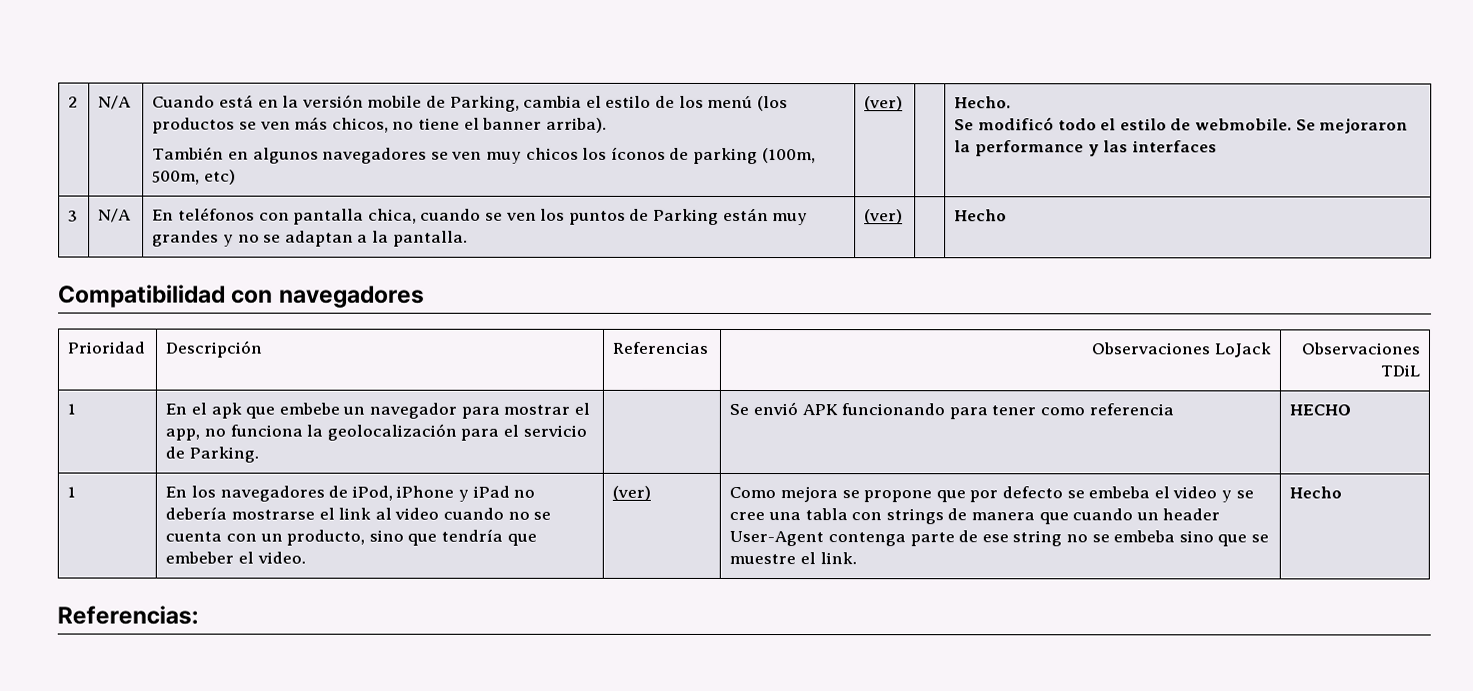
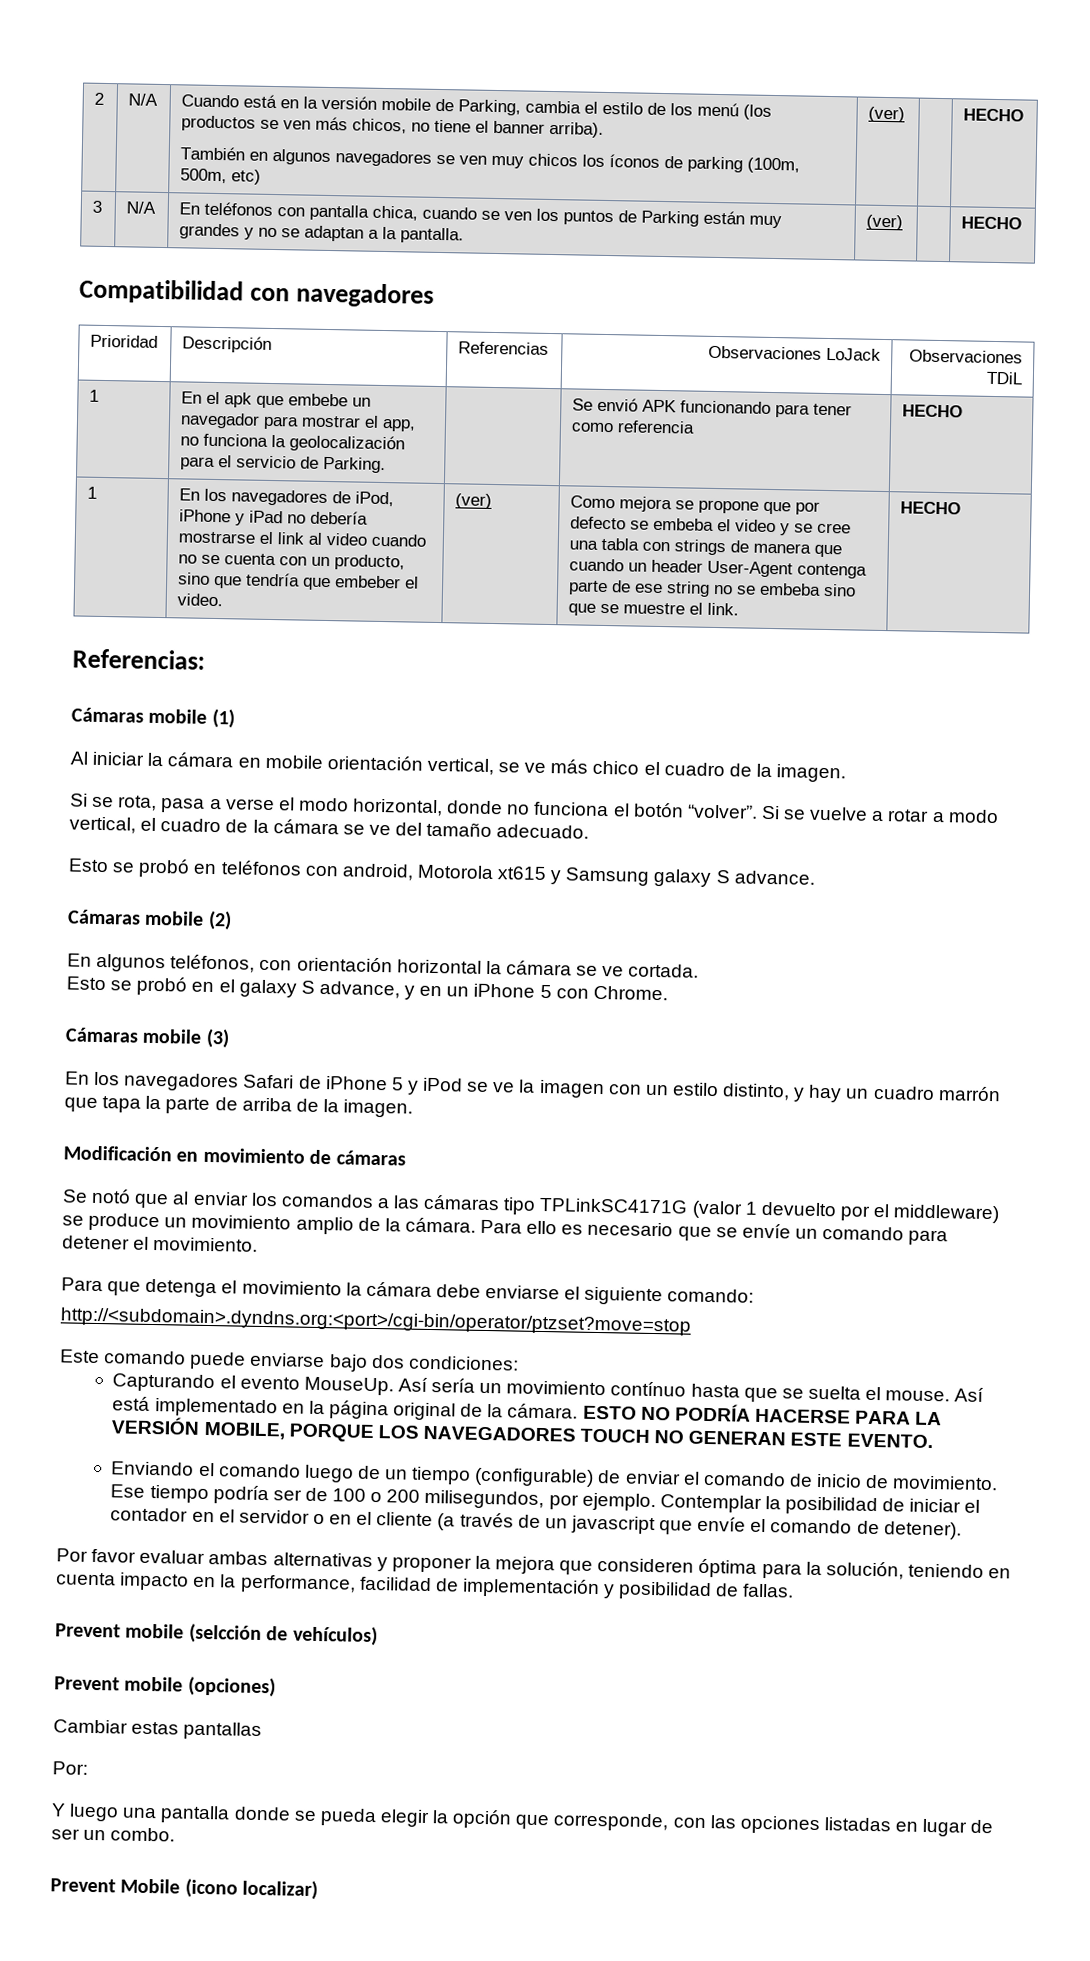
[954,96,1012,109] [954,117,1409,134] [954,140,1217,157] Hecho. // Se modificó todo el estilo de webmobile. Se mejoraron la performance y las interfaces -> [963,108,1025,122] HECHO
[954,209,1008,222] Hecho -> [961,216,1023,230] HECHO
[1289,486,1343,499] Hecho -> [900,501,962,515] HECHO
(199, 615) none -> [71,707,235,729] [70,751,847,783] [70,793,999,824] [69,816,590,839] [68,858,815,887] [67,909,232,931] [67,953,700,978] [66,976,668,1001] [65,1027,230,1049] [65,1071,1001,1103] [64,1095,414,1118] [63,1145,406,1166] [62,1188,1001,1224] [62,1212,949,1246] [62,1235,259,1252] [61,1277,755,1306] [60,1307,691,1336] [60,1349,519,1372] [112,1373,985,1403] [112,1396,943,1426] [111,1416,933,1449] [111,1461,999,1491] [110,1484,981,1516] [110,1507,962,1540] [56,1548,1012,1580] [56,1572,795,1601] [55,1623,378,1647] [54,1676,276,1698] [53,1719,263,1741] [52,1761,88,1775] [51,1803,994,1837] [51,1827,176,1842] [50,1878,319,1901] // Cámaras mobile (1) // Al iniciar la cámara en mobile orientación vertical, se ve más chico el cuadro de la imagen. // Si se rota, pasa a verse el modo horizontal, donde no funciona el botón “volver”. Si se vuelve a rotar a modo vertical, el cuadro de la cámara se ve del tamaño adecuado. // Esto se probó en teléfonos con android, Motorola xt615 y Samsung galaxy S advance. // Cámaras mobile (2) // En algunos teléfonos, con orientación horizontal la cámara se ve cortada. // Esto se probó en el galaxy S advance, y en un iPhone 5 con Chrome. // Cámaras mobile (3) // En los navegadores Safari de iPhone 5 y iPod se ve la imagen con un estilo distinto, y hay un cuadro marrón que tapa la parte de arriba de la imagen. // Modificación en movimiento de cámaras // Se notó que al enviar los comandos a las cámaras tipo TPLinkSC4171G (valor 1 devuelto por el middleware) se produce un movimiento amplio de la cámara. Para ello es necesario que se envíe un comando para detener el movimiento. // Para que detenga el movimiento la cámara debe enviarse el siguiente comando: // http://<subdomain>.dyndns.org:<port>/cgi-bin/operator/ptzset?move=stop // Este comando puede enviarse bajo dos condiciones: // Capturando el evento MouseUp. Así sería un movimiento contínuo hasta que se suelta el mouse. Así está implementado en la página original de la cámara. ESTO NO PODRÍA HACERSE PARA LA VERSIÓN MOBILE, PORQUE LOS NAVEGADORES TOUCH NO GENERAN ESTE EVENTO. // Enviando el comando luego de un tiempo (configurable) de enviar el comando de inicio de movimiento. Ese tiempo podría ser de 100 o 200 milisegundos, por ejemplo. Contemplar la posibilidad de iniciar el contador en el servidor o en el cliente (a través de un javascript que envíe el comando de detener). // Por favor evaluar ambas alternativas y proponer la mejora que consideren óptima para la solución, teniendo en cuenta impacto en la performance, facilidad de implementación y posibilidad de fallas. // Prevent mobile (selcción de vehículos) // Prevent mobile (opciones) // Cambiar estas pantallas // Por: // Y luego una pantalla donde se pueda elegir la opción que corresponde, con las opciones listadas en lugar de ser un combo. // Prevent Mobile (icono localizar)

